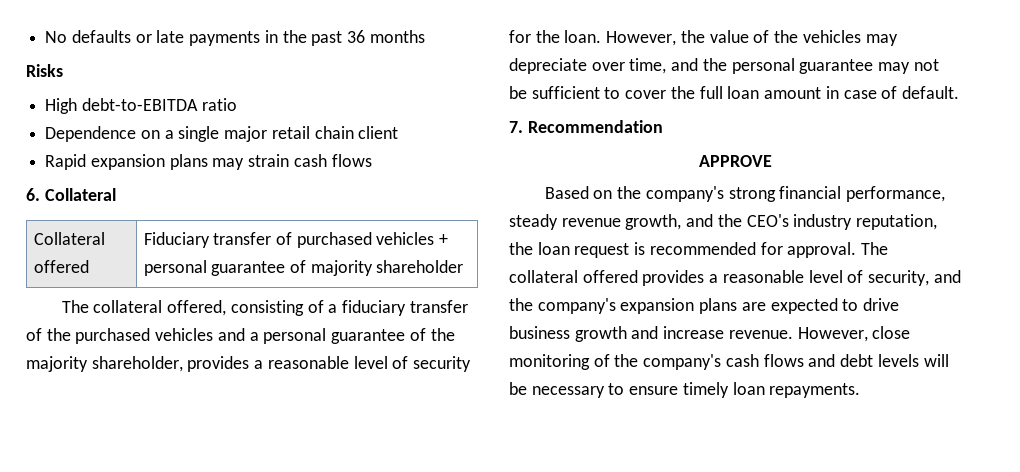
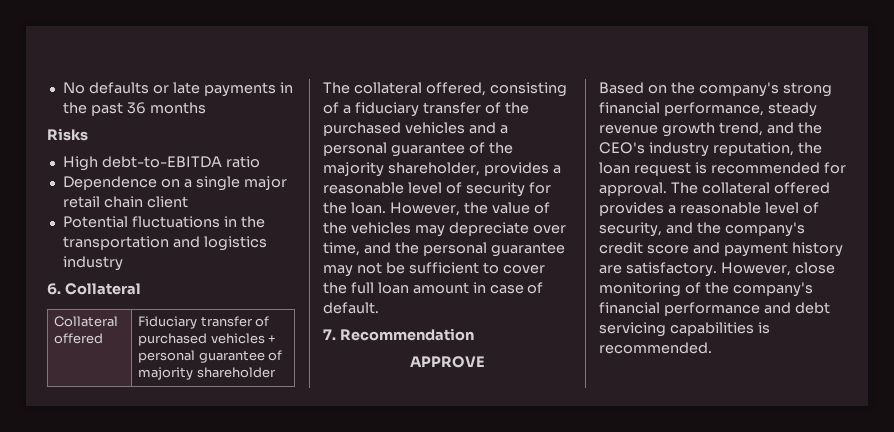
[45,154,372,170] Rapid expansion plans may strain cash flows -> [62,216,265,228] [62,236,267,251] [62,256,123,271] Potential fluctuations in the transportation and logistics industry
[625,214,682,230] growth, -> [661,122,763,137] growth trend,
[620,298,900,314] [509,326,793,342] expansion plans are expected to drive business growth and increase revenue. -> [599,242,843,257] [599,262,717,277] credit score and payment history are satisfactory.
[725,354,949,367] [509,382,861,398] cash flows and debt levels will be necessary to ensure timely loan repayments. -> [599,302,830,316] [599,322,770,337] [599,342,712,354] financial performance and debt servicing capabilities is recommended.

